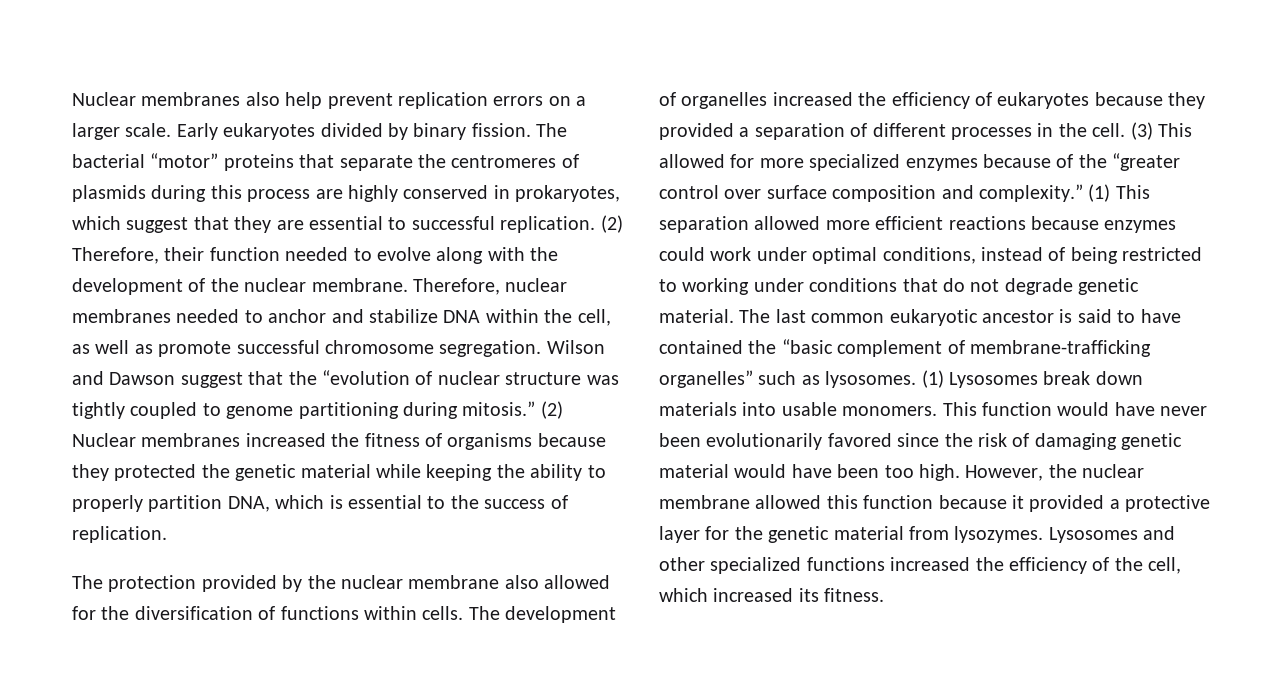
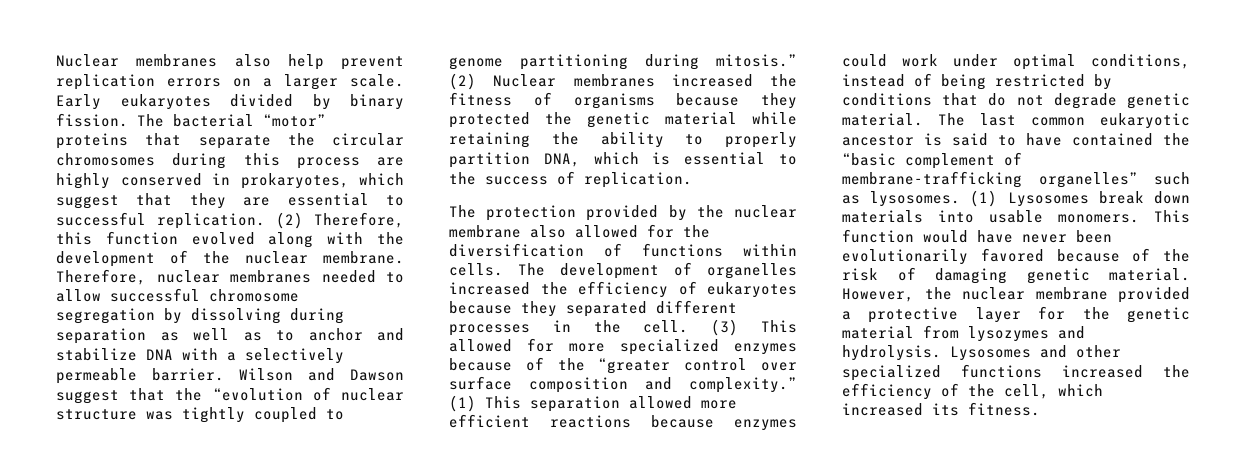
[451,154,579,168] [72,185,146,202] centromeres of plasmids -> [332,133,404,146] [56,153,155,166] circular chromosomes
[164,247,431,261] their function needed to evolve -> [56,231,255,245] this function evolved
[268,309,611,326] [72,340,542,357] anchor and stabilize DNA within the cell, as well as promote successful chromosome segregation. -> [56,288,299,302] [56,308,344,324] [56,328,404,344] [56,348,344,364] [56,368,224,384] allow successful chromosome segregation by dissolving during separation as well as to anchor and stabilize DNA with a selectively permeable barrier.
[426,464,493,481] keeping -> [449,132,530,148] retaining
[659,123,868,140] provided a separation of -> [566,301,647,317] separated
[659,278,804,295] to working under -> [1094,74,1112,90] by
[897,433,940,447] since -> [1056,248,1151,262] because of
[659,464,1145,481] [659,495,1024,509] material would have been too high. However, the nuclear membrane allowed this function because it -> [1109,268,1190,281] [842,287,1108,302] material. However, the nuclear membrane
[954,526,1044,543] lysozymes. -> [968,326,1085,342] [842,345,941,361] lysozymes and hydrolysis.

